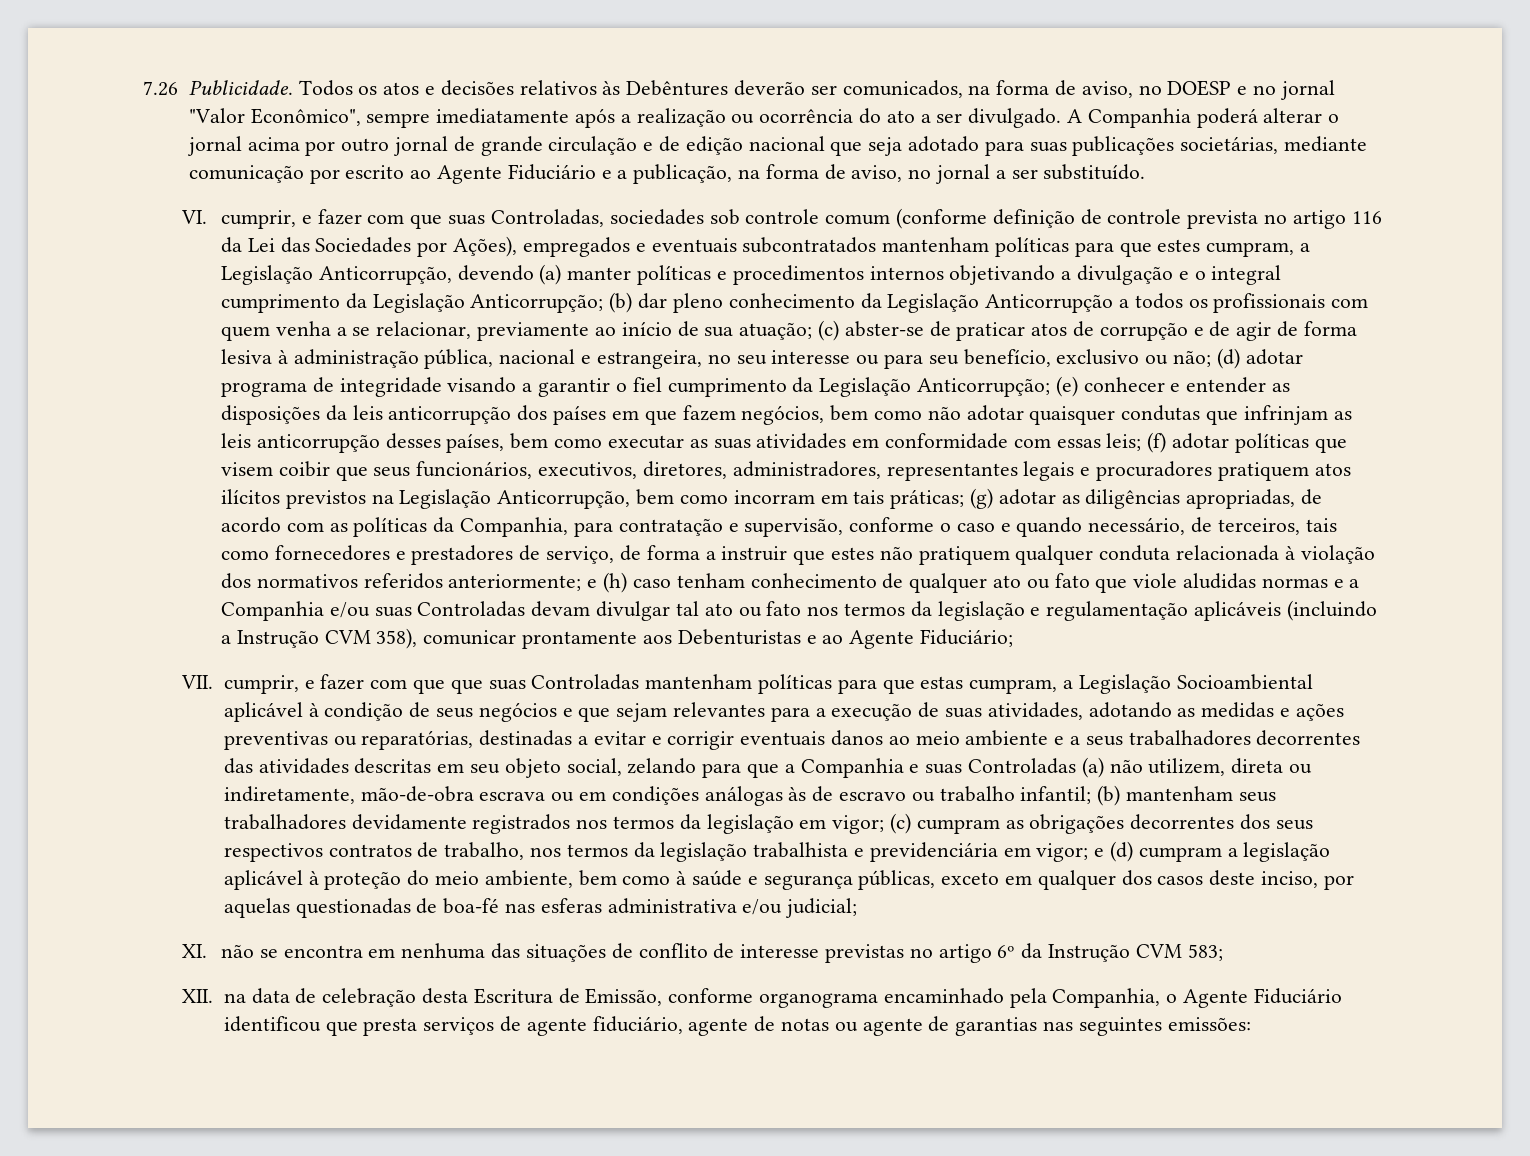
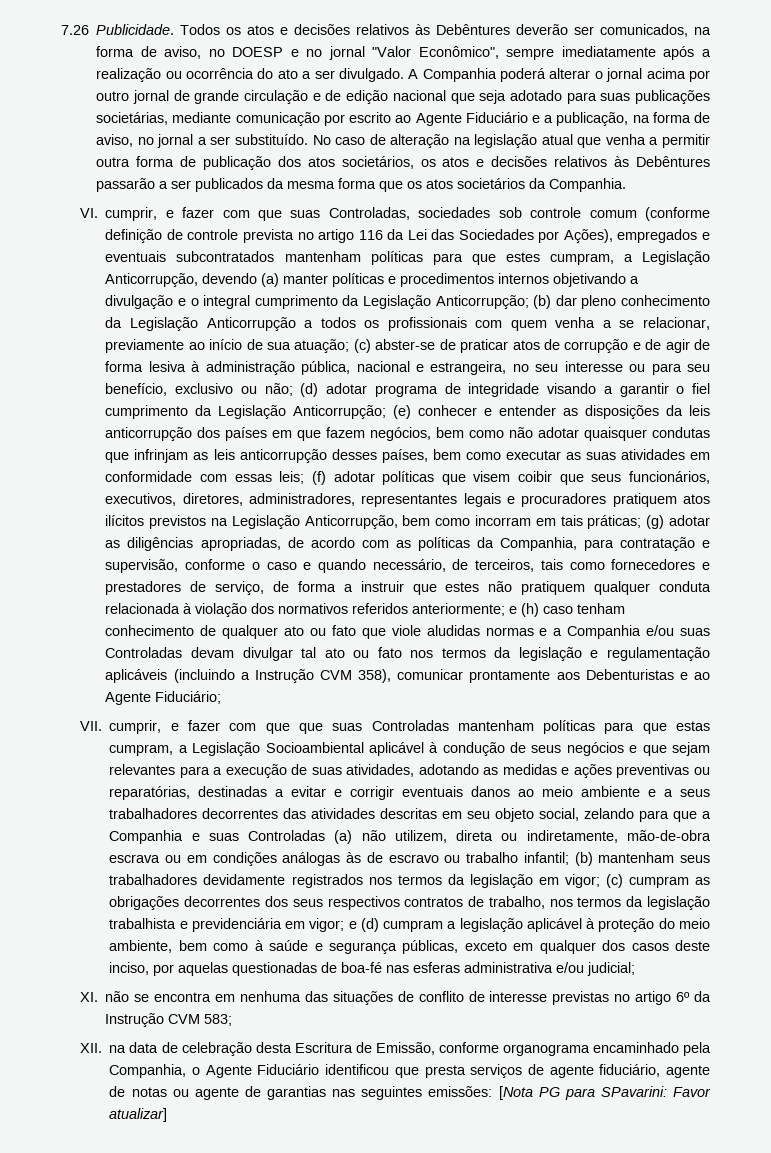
(1146, 172) none -> [312,134,710,148] [96,156,710,170] [96,178,627,192] No caso de alteração na legislação atual que venha a permitir outra forma de publicação dos atos societários, os atos e decisões relativos às Debêntures passarão a ser publicados da mesma forma que os atos societários da Companhia.
[324,702,404,721] condição -> [442,742,505,756] condução
(1251, 1024) none -> [498,1086,711,1100] [109,1108,168,1122] [Nota PG para SPavarini: Favor atualizar]

